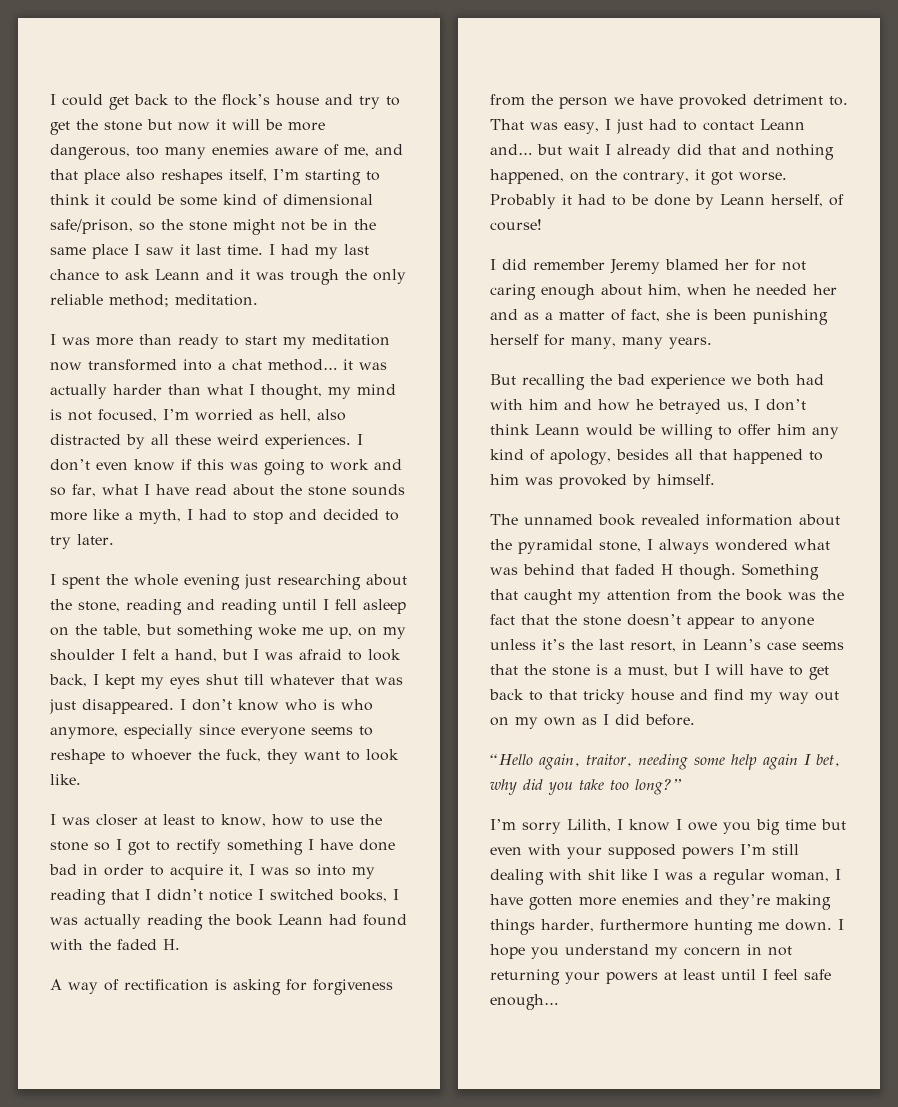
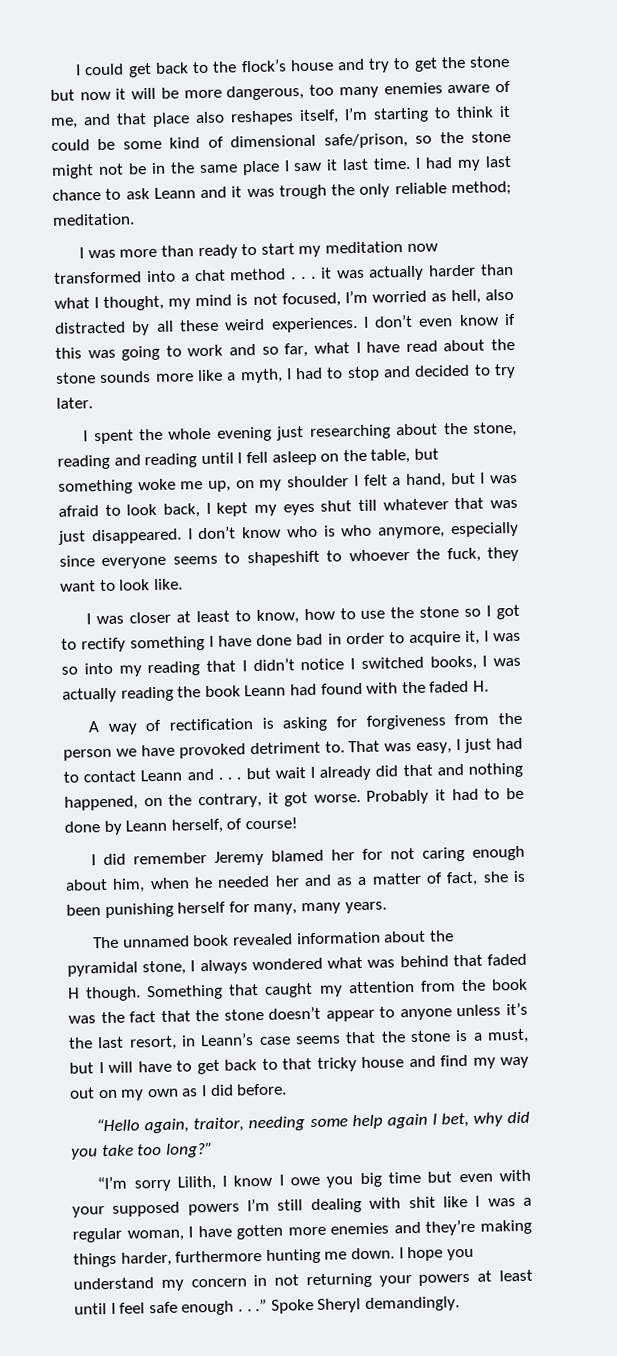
[268,359,337,371] method… -> [229,268,316,281] method . . .
[50,749,105,764] reshape -> [246,550,320,567] shapeshift
[490,144,532,155] and… -> [186,768,242,781] and . . .
[490,374,824,390] [490,399,806,414] [490,424,839,440] [490,449,823,465] [490,474,715,489] // But recalling the bad experience we both had with him and how he betrayed us, I don’t think Leann would be willing to offer him any kind of apology, besides all that happened to him was provoked by himself. -> (387, 907) none
[490,819,516,830] I’m -> [97,1176,128,1190] “I’m
[490,994,558,1010] enough… -> [181,1296,460,1316] enough . . .” Spoke Sheryl demandingly.

